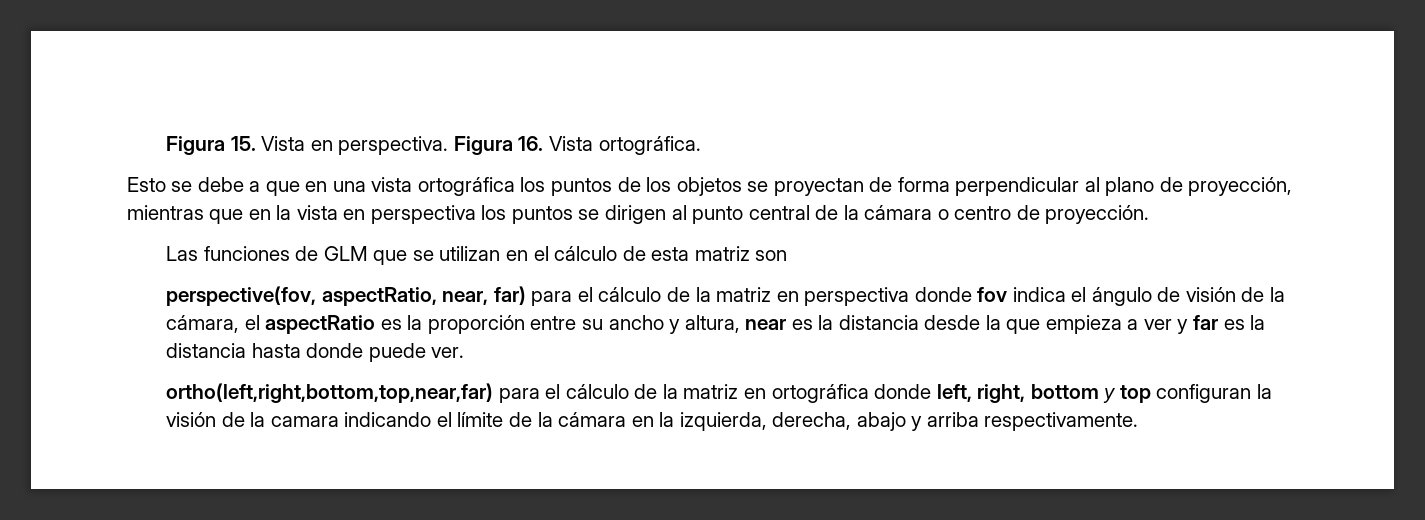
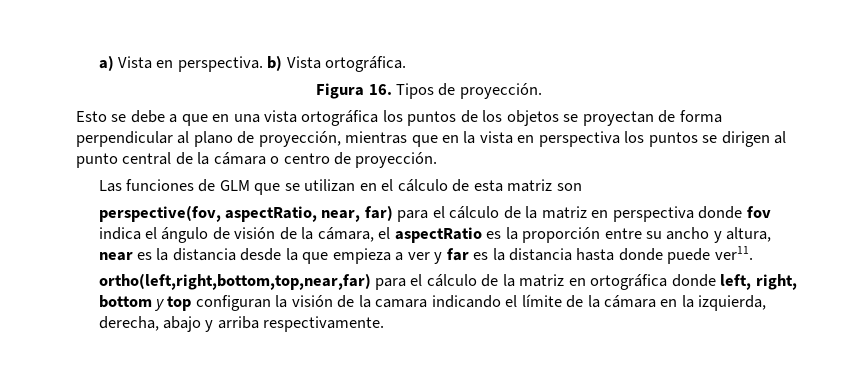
[166,136,256,155] Figura 15. -> [98,55,114,71] a)
[453,136,701,155] Figura 16. Vista ortográfica. -> [267,55,407,72] [316,83,542,99] b) Vista ortográfica. // Figura 16. Tipos de proyección.
[431,347,465,358] ver. -> [714,246,753,260] ver11.

